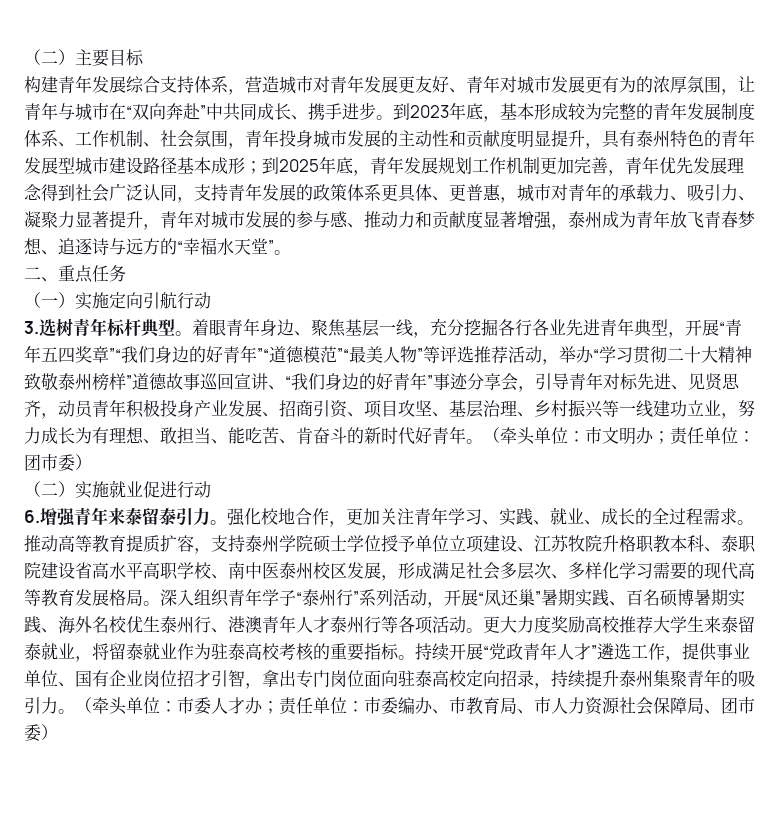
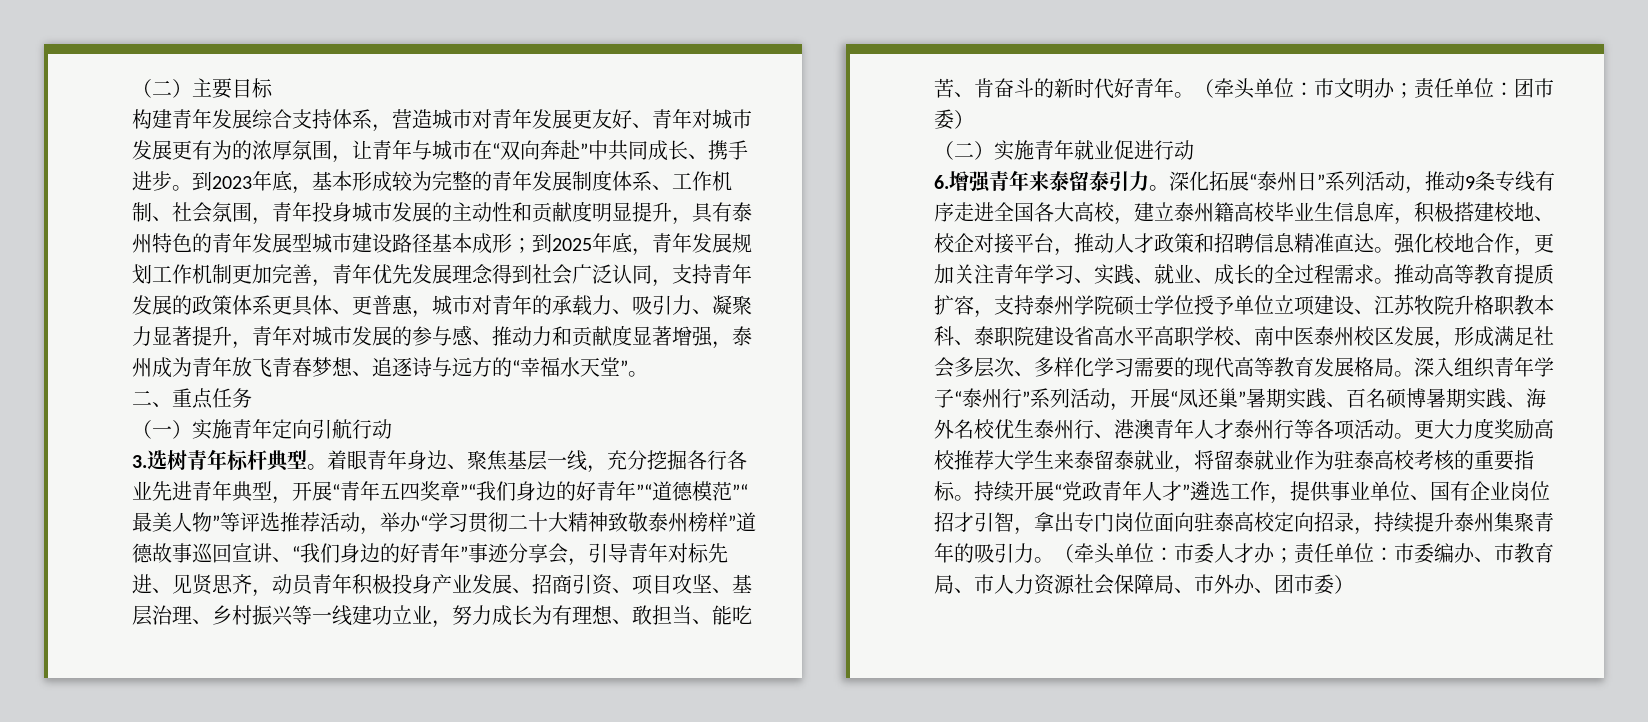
(109, 300) none -> [232,419,272,439] 青年
(109, 489) none -> [1034,140,1074,160] 青年
(227, 522) none -> [1169,171,1555,194] [934,202,1554,225] [934,233,1394,256] 深化拓展“泰州日”系列活动，推动9条专线有序走进全国各大高校，建立泰州籍高校毕业生信息库，积极搭建校地、校企对接平台，推动人才政策和招聘信息精准直达。
(721, 711) none -> [1194,574,1274,594] 市外办、

